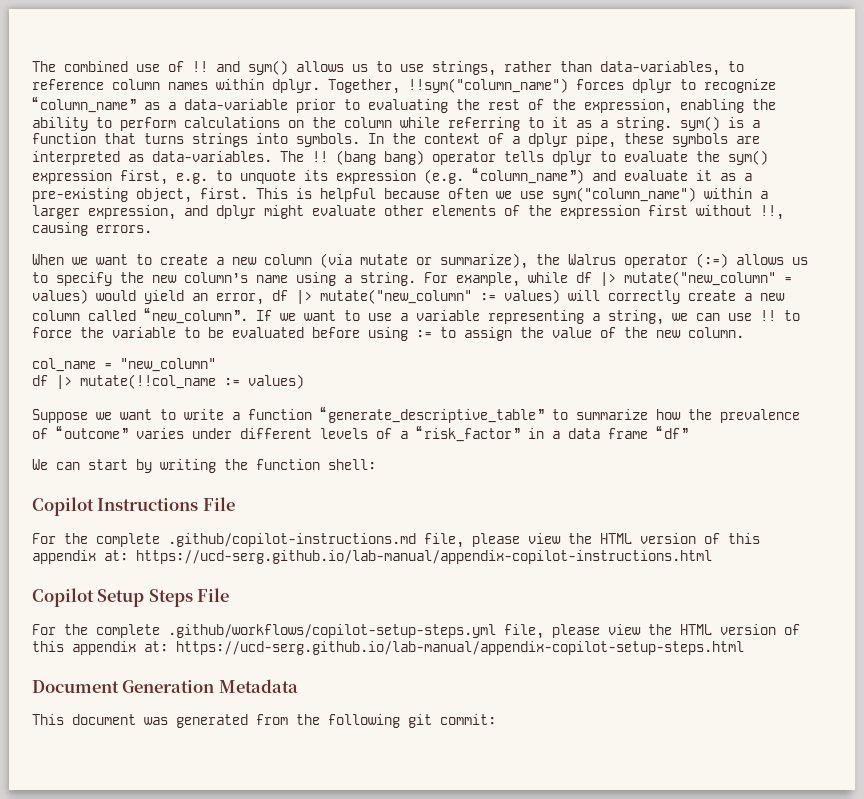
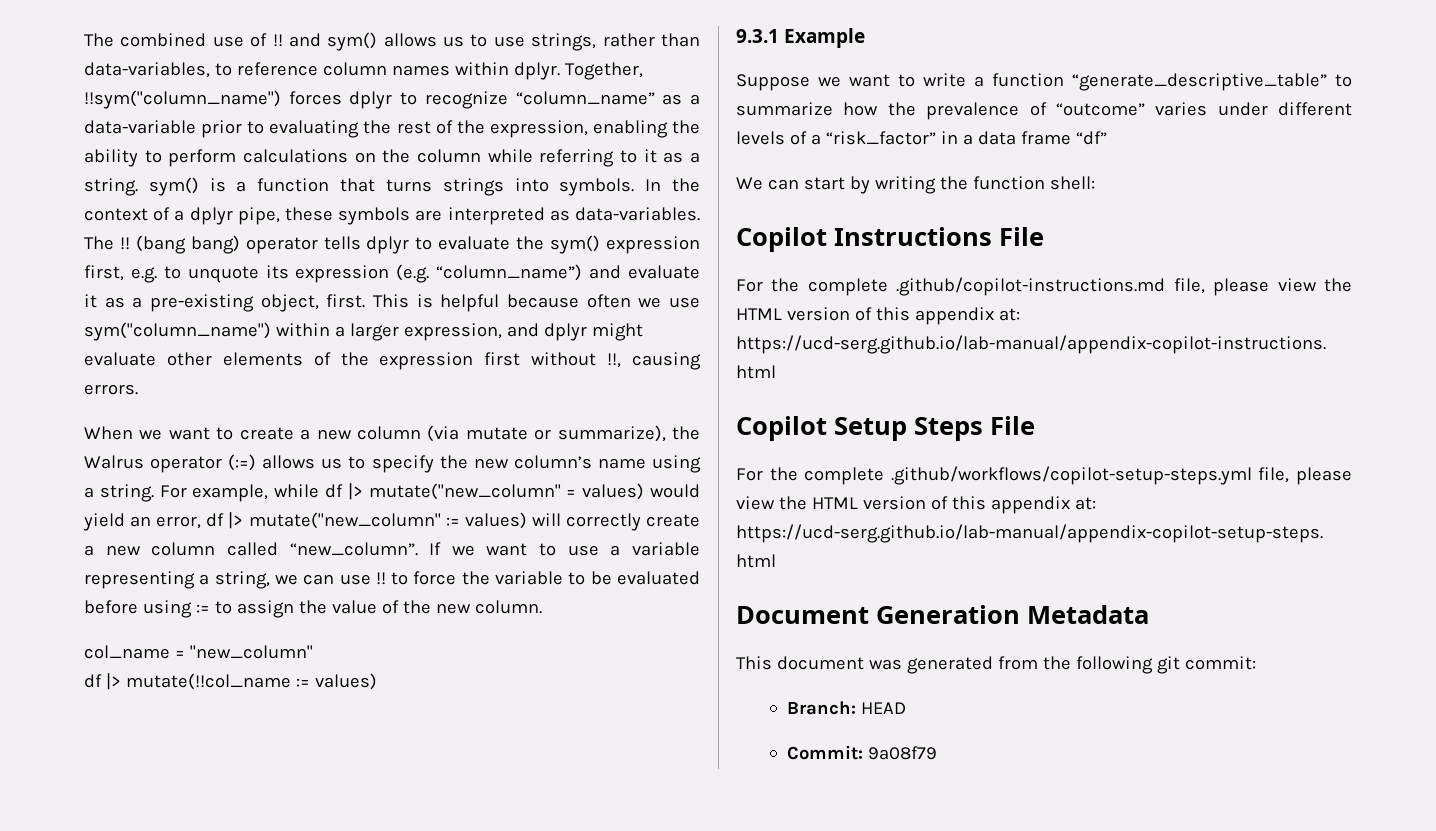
(304, 381) none -> [736,28,866,48] // 9.3.1 Example
(496, 719) none -> [786,701,906,715] [786,745,937,760] // Branch: HEAD // Commit: 9a08f79

